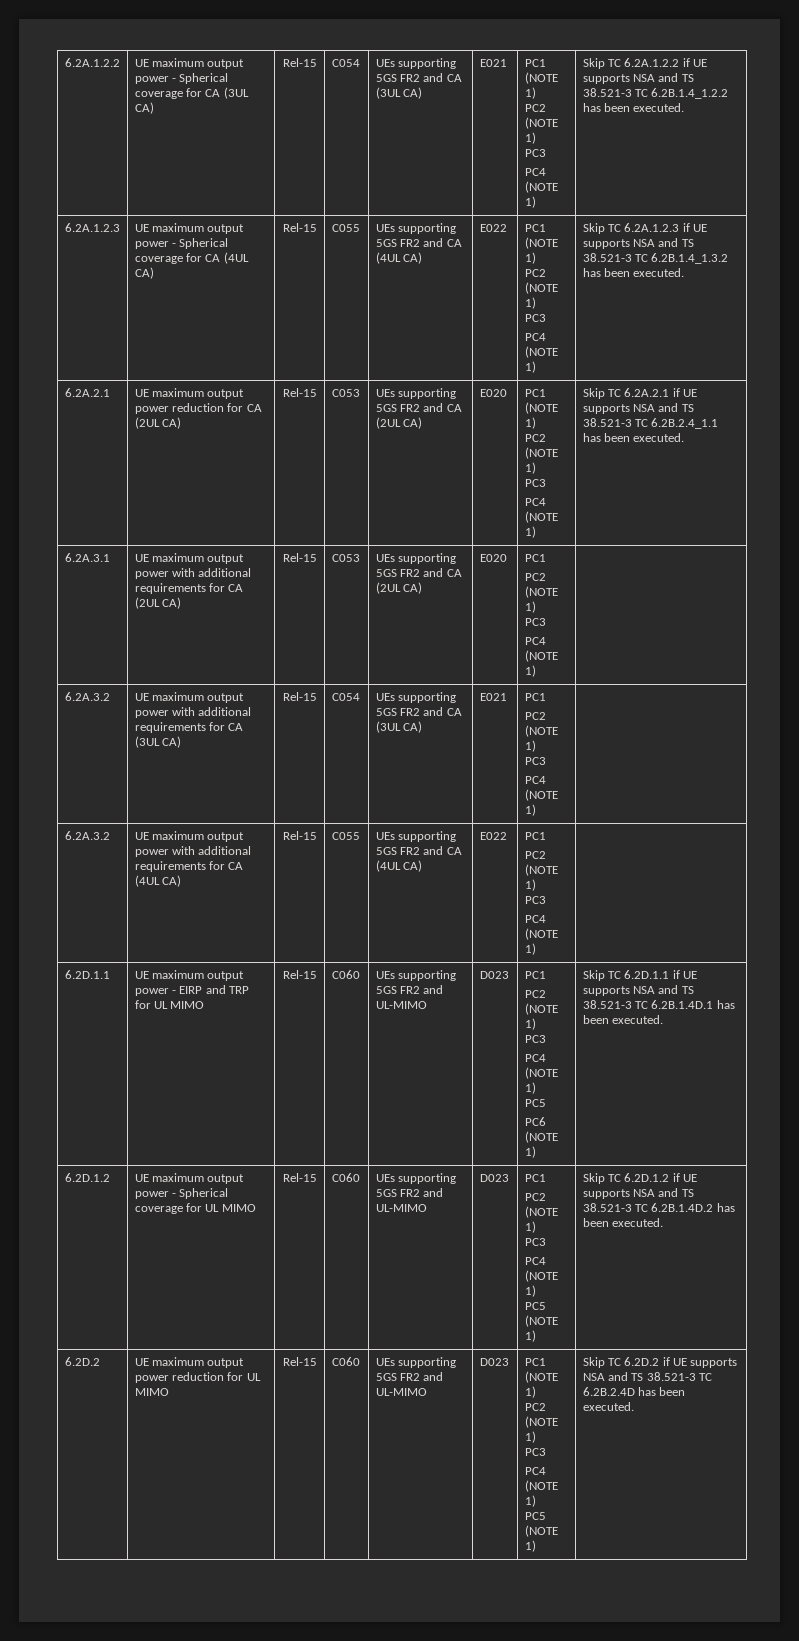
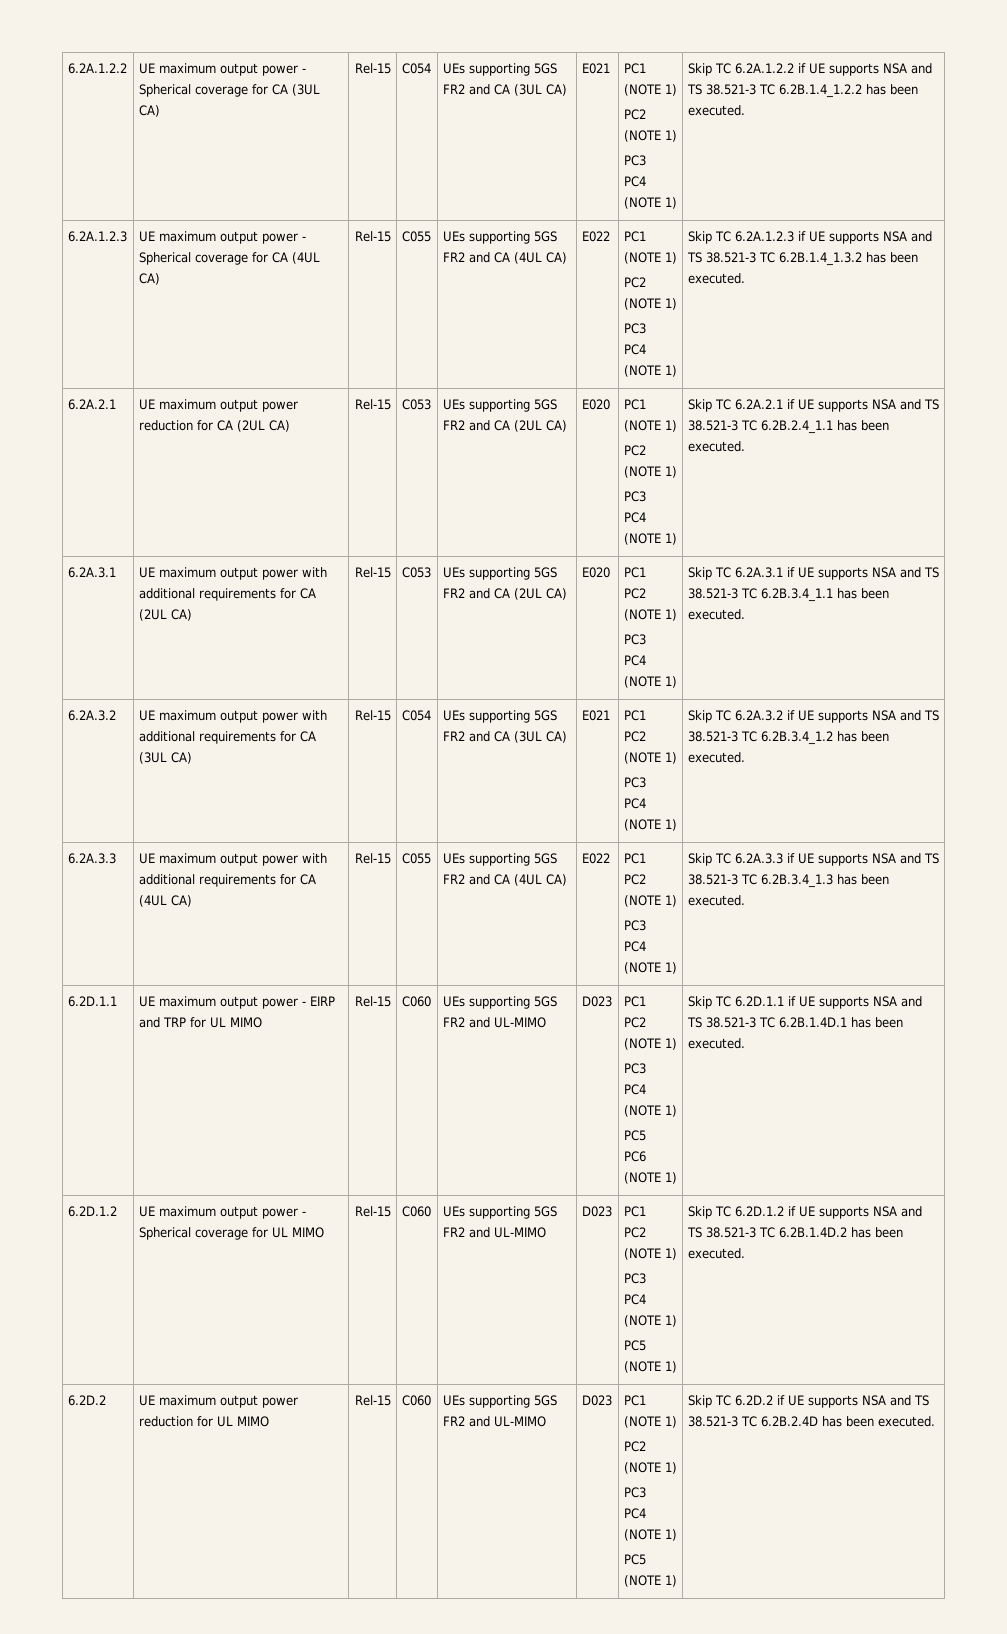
(536, 671) none -> [687,567,939,580] [687,588,889,602] [687,609,745,620] Skip TC 6.2A.3.1 if UE supports NSA and TS 38.521-3 TC 6.2B.3.4_1.1 has been executed.
[64,831,110,840] // 6.2A.3.2 -> [687,710,939,723] [687,731,889,745] [687,752,745,763] [67,853,116,864] Skip TC 6.2A.3.2 if UE supports NSA and TS 38.521-3 TC 6.2B.3.4_1.2 has been executed. // 6.2A.3.3
(536, 949) none -> [687,853,939,866] [687,874,889,888] [687,895,745,906] Skip TC 6.2A.3.3 if UE supports NSA and TS 38.521-3 TC 6.2B.3.4_1.3 has been executed.

